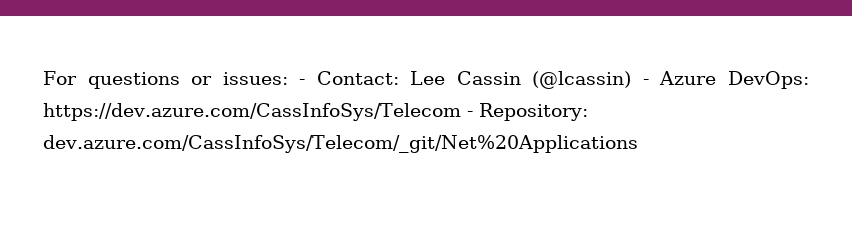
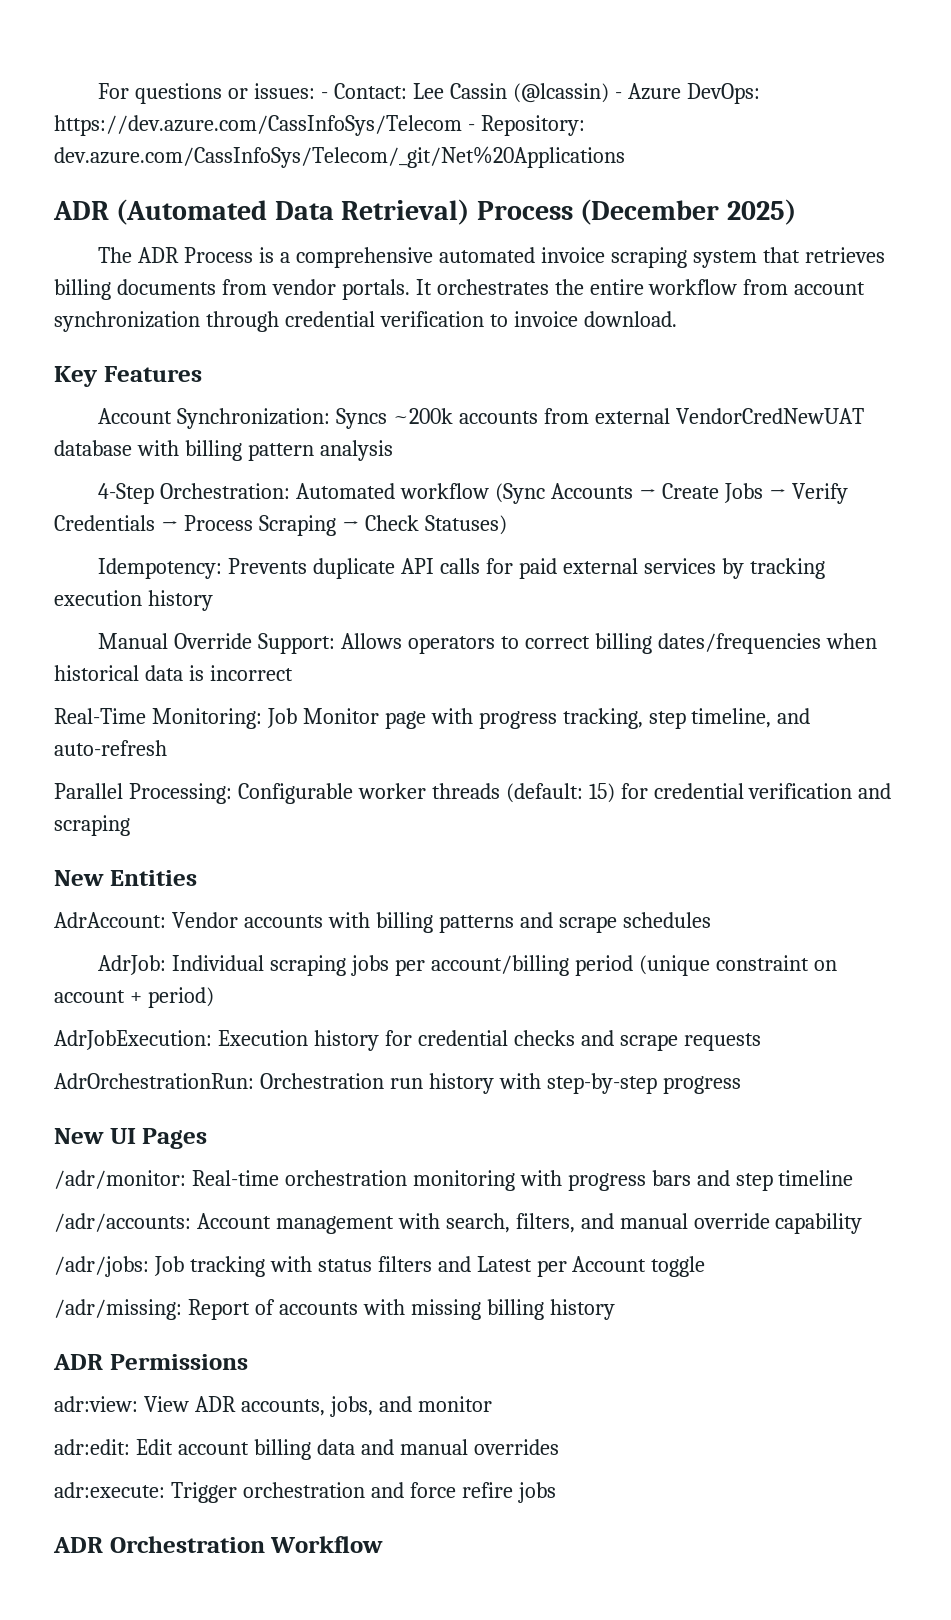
(638, 144) none -> [53,199,796,225] [98,247,885,268] [54,279,866,300] [54,311,677,332] [54,366,202,387] [98,408,864,429] [54,440,393,461] [98,483,848,504] [54,515,507,536] [98,558,825,579] [54,590,213,611] [98,633,877,654] [54,665,293,681] [54,708,811,729] [54,740,167,756] [54,783,892,804] [54,815,130,836] [54,870,197,886] [54,912,711,933] [98,955,837,976] [54,987,214,1008] [54,1030,761,1051] [54,1073,741,1094] [54,1128,208,1149] [54,1170,854,1191] [54,1213,863,1234] [54,1256,706,1277] [54,1299,615,1320] [53,1354,248,1370] [54,1396,492,1417] [54,1439,559,1460] [54,1482,556,1503] [53,1536,384,1553] // ADR (Automated Data Retrieval) Process (December 2025) // The ADR Process is a comprehensive automated invoice scraping system that retrieves billing documents from vendor portals. It orchestrates the entire workflow from account synchronization through credential verification to invoice download. // Key Features // Account Synchronization: Syncs ~200k accounts from external VendorCredNewUAT database with billing pattern analysis // 4-Step Orchestration: Automated workflow (Sync Accounts → Create Jobs → Verify Credentials → Process Scraping → Check Statuses) // Idempotency: Prevents duplicate API calls for paid external services by tracking execution history // Manual Override Support: Allows operators to correct billing dates/frequencies when historical data is incorrect // Real-Time Monitoring: Job Monitor page with progress tracking, step timeline, and auto-refresh // Parallel Processing: Configurable worker threads (default: 15) for credential verification and scraping // New Entities // AdrAccount: Vendor accounts with billing patterns and scrape schedules // AdrJob: Individual scraping jobs per account/billing period (unique constraint on account + period) // AdrJobExecution: Execution history for credential checks and scrape requests // AdrOrchestrationRun: Orchestration run history with step-by-step progress // New UI Pages // /adr/monitor: Real-time orchestration monitoring with progress bars and step timeline // /adr/accounts: Account management with search, filters, and manual override capability // /adr/jobs: Job tracking with status filters and Latest per Account toggle // /adr/missing: Report of accounts with missing billing history // ADR Permissions // adr:view: View ADR accounts, jobs, and monitor // adr:edit: Edit account billing data and manual overrides // adr:execute: Trigger orchestration and force refire jobs // ADR Orchestration Workflow

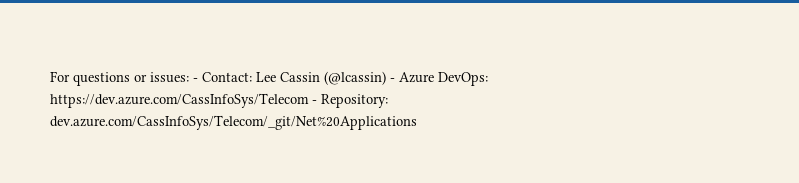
[53,199,796,225] [98,247,885,268] [54,279,866,300] [54,311,677,332] [54,366,202,387] [98,408,864,429] [54,440,393,461] [98,483,848,504] [54,515,507,536] [98,558,825,579] [54,590,213,611] [98,633,877,654] [54,665,293,681] [54,708,811,729] [54,740,167,756] [54,783,892,804] [54,815,130,836] [54,870,197,886] [54,912,711,933] [98,955,837,976] [54,987,214,1008] [54,1030,761,1051] [54,1073,741,1094] [54,1128,208,1149] [54,1170,854,1191] [54,1213,863,1234] [54,1256,706,1277] [54,1299,615,1320] [53,1354,248,1370] [54,1396,492,1417] [54,1439,559,1460] [54,1482,556,1503] [53,1536,384,1553] // ADR (Automated Data Retrieval) Process (December 2025) // The ADR Process is a comprehensive automated invoice scraping system that retrieves billing documents from vendor portals. It orchestrates the entire workflow from account synchronization through credential verification to invoice download. // Key Features // Account Synchronization: Syncs ~200k accounts from external VendorCredNewUAT database with billing pattern analysis // 4-Step Orchestration: Automated workflow (Sync Accounts → Create Jobs → Verify Credentials → Process Scraping → Check Statuses) // Idempotency: Prevents duplicate API calls for paid external services by tracking execution history // Manual Override Support: Allows operators to correct billing dates/frequencies when historical data is incorrect // Real-Time Monitoring: Job Monitor page with progress tracking, step timeline, and auto-refresh // Parallel Processing: Configurable worker threads (default: 15) for credential verification and scraping // New Entities // AdrAccount: Vendor accounts with billing patterns and scrape schedules // AdrJob: Individual scraping jobs per account/billing period (unique constraint on account + period) // AdrJobExecution: Execution history for credential checks and scrape requests // AdrOrchestrationRun: Orchestration run history with step-by-step progress // New UI Pages // /adr/monitor: Real-time orchestration monitoring with progress bars and step timeline // /adr/accounts: Account management with search, filters, and manual override capability // /adr/jobs: Job tracking with status filters and Latest per Account toggle // /adr/missing: Report of accounts with missing billing history // ADR Permissions // adr:view: View ADR accounts, jobs, and monitor // adr:edit: Edit account billing data and manual overrides // adr:execute: Trigger orchestration and force refire jobs // ADR Orchestration Workflow -> (417, 122) none

